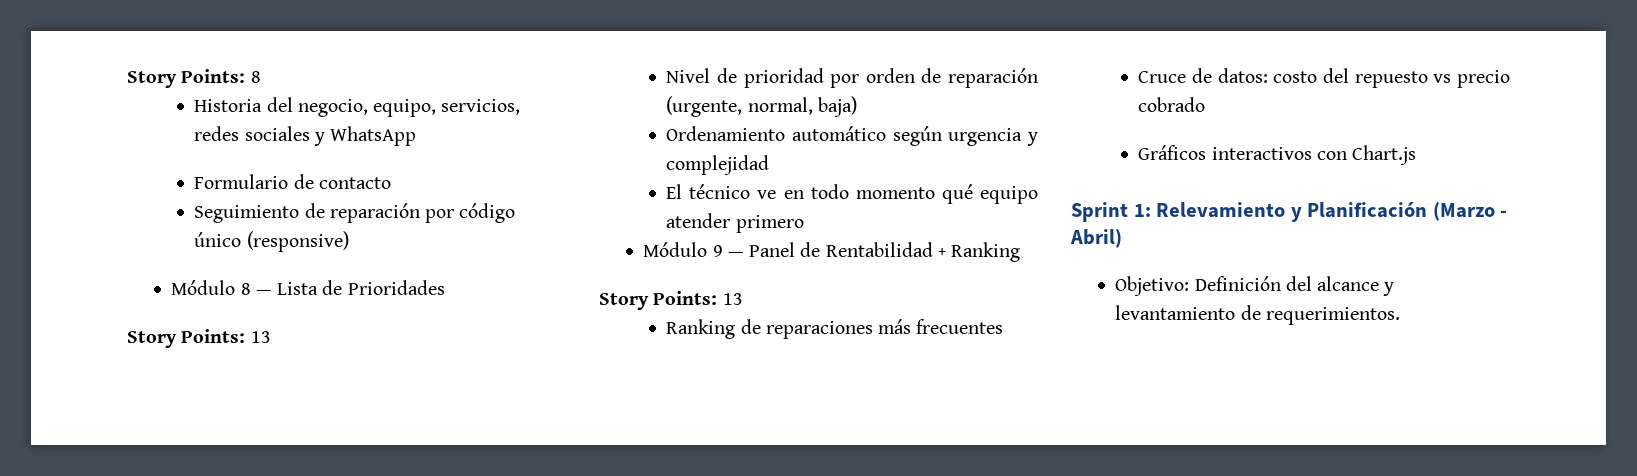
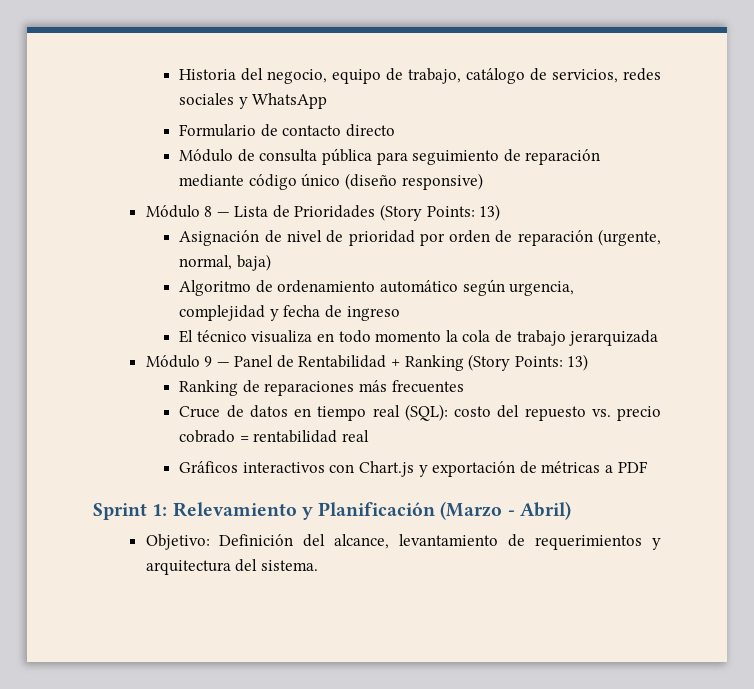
[127,69,261,88] [194,97,437,117] Story Points: 8 // Historia del negocio, equipo, -> [179,68,548,84] Historia del negocio, equipo de trabajo, catálogo de
[194,203,455,223] // Seguimiento de reparación por -> [346,124,396,137] [179,148,601,165] [179,174,245,187] directo // Módulo de consulta pública para seguimiento de reparación mediante
[246,231,349,252] (responsive) -> [345,173,483,190] (diseño responsive)
[127,329,271,348] [666,68,711,83] // Story Points: 13 // Nivel -> [380,204,501,221] [179,230,322,246] (Story Points: 13) // Asignación de nivel
[666,126,1038,146] [666,155,770,175] Ordenamiento automático según urgencia y complejidad -> [179,279,575,296] [179,305,400,321] Algoritmo de ordenamiento automático según urgencia, complejidad y fecha de ingreso
[757,190,777,199] ve -> [251,330,313,343] visualiza
[941,184,1038,204] [666,213,804,233] qué equipo atender primero -> [445,330,659,346] la cola de trabajo jerarquizada
[599,291,743,310] // Story Points: 13 -> [468,354,589,371] (Story Points: 13)
[1217,68,1268,83] datos: -> [249,404,448,421] datos en tiempo real (SQL):
[1433,74,1452,83] vs -> [591,409,611,417] vs.
(1206, 104) none -> [239,430,370,443] = rentabilidad real
(1417, 155) none -> [418,461,648,477] y exportación de métricas a PDF
[1317,276,1395,296] [1115,305,1400,325] alcance y levantamiento de requerimientos. -> [334,534,661,550] [145,559,318,575] alcance, levantamiento de requerimientos y arquitectura del sistema.

